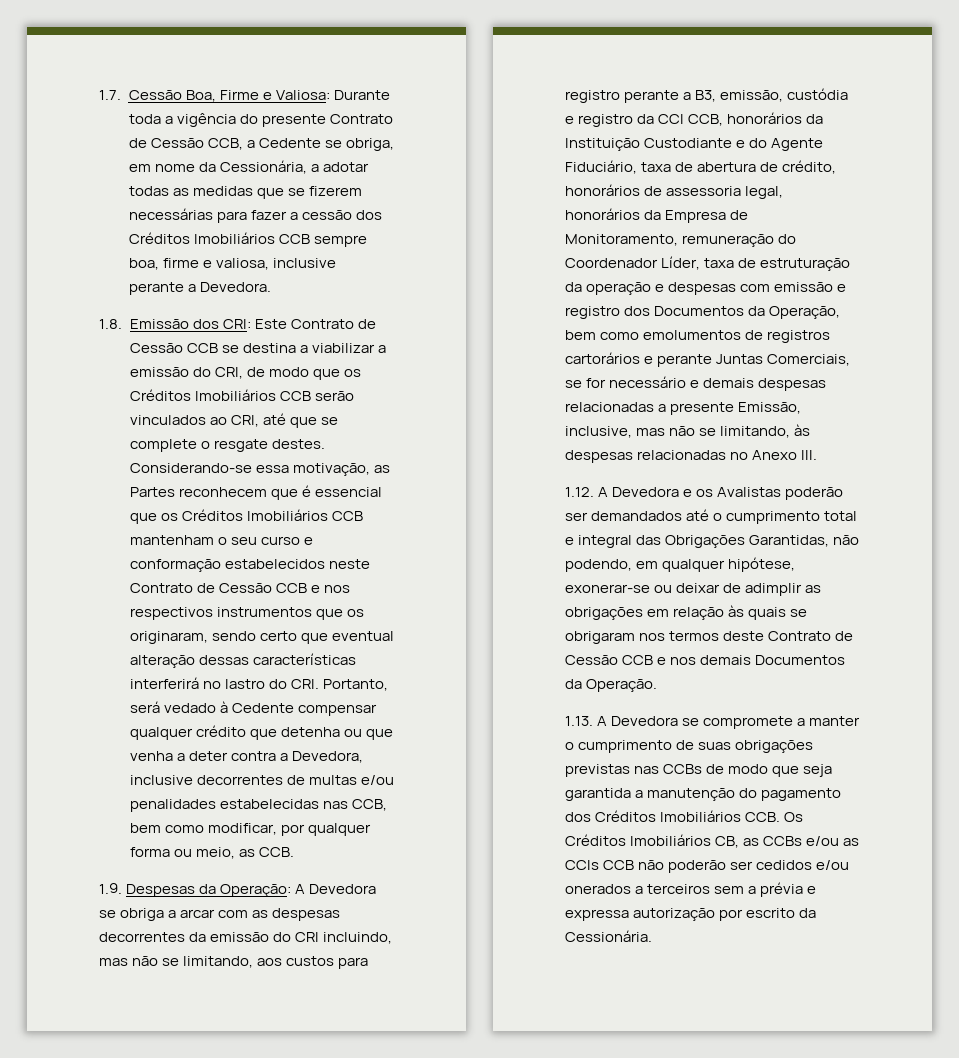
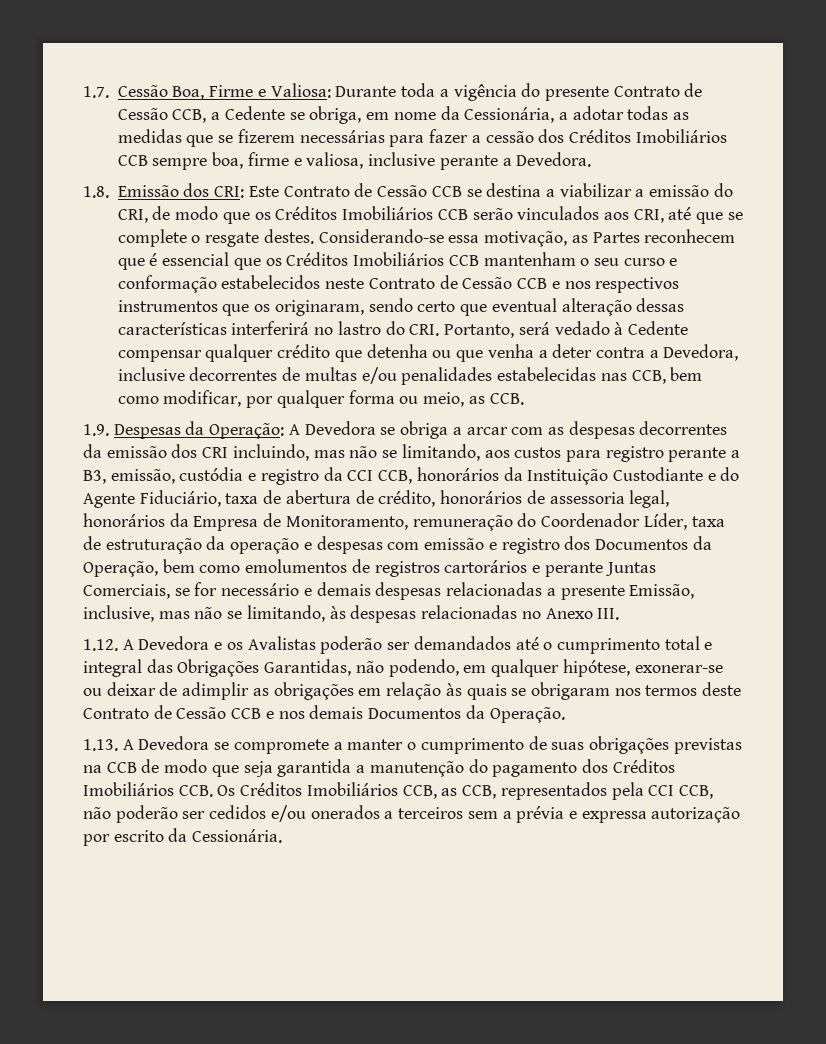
[209,417,227,425] ao -> [604,212,630,220] aos
[273,932,292,942] do -> [171,444,198,458] dos
[634,764,703,774] nas CCBs -> [83,762,137,773] na CCB
[715,836,860,848] [565,860,635,870] CB, as CCBs e/ou as CCIs CCB -> [402,782,713,800] CCB, as CCB, representados pela CCI CCB,

